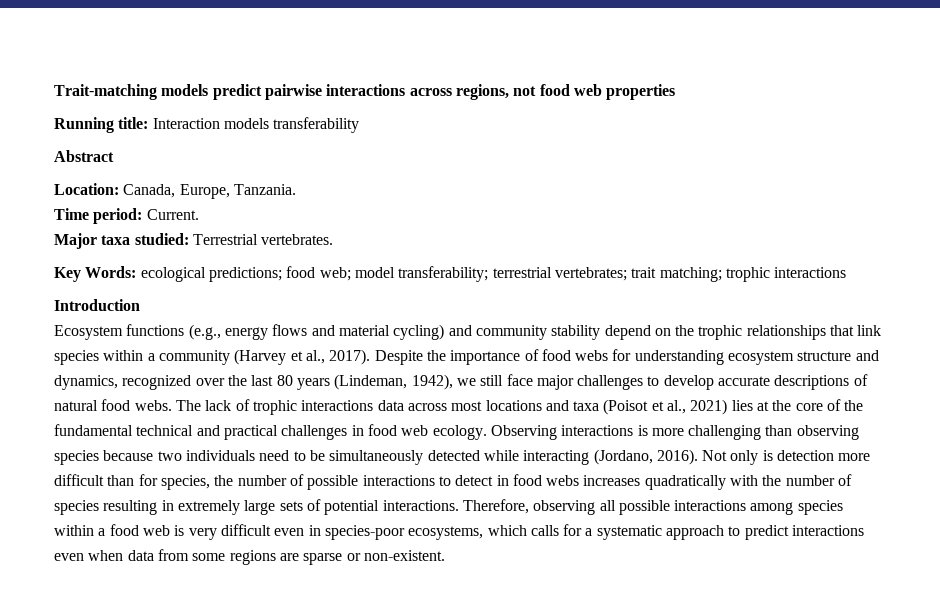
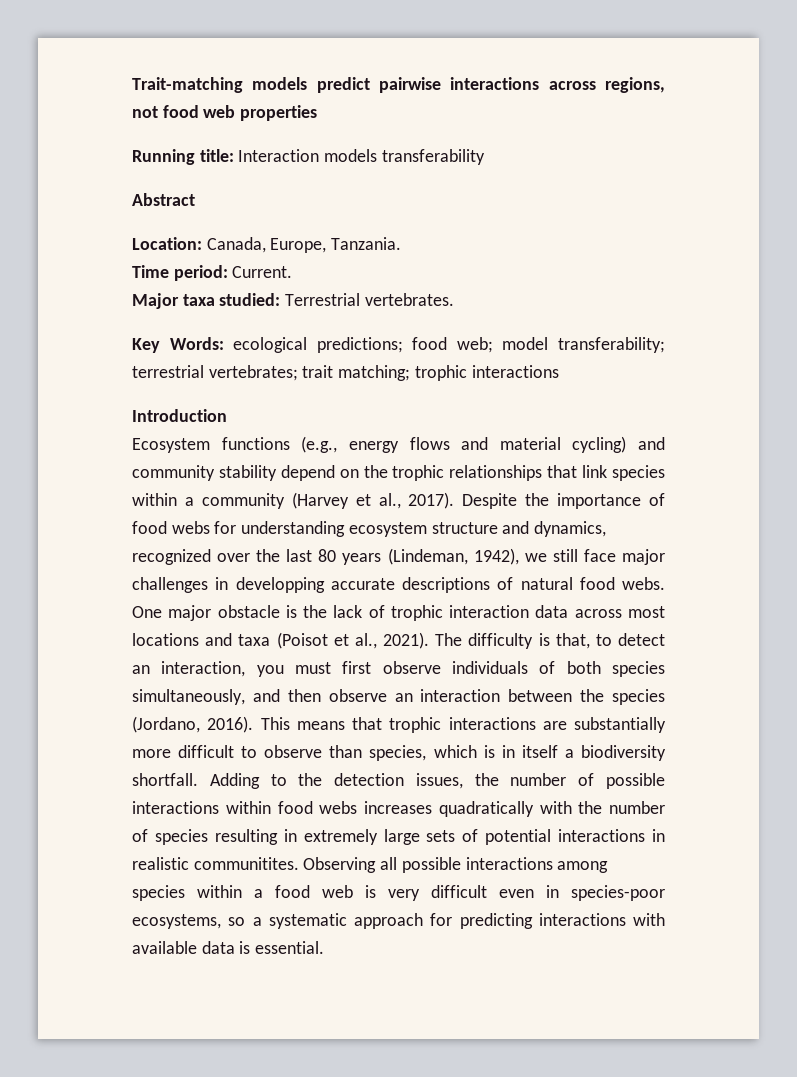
[647,375,714,390] to develop -> [215,577,325,593] in developping
[175,400,201,411] The -> [132,605,328,621] One major obstacle is the
[301,400,374,411] interactions -> [449,605,530,618] interaction
[690,399,864,415] [54,424,859,440] [54,449,871,465] [54,474,210,490] 2021) lies at the core of the fundamental technical and practical challenges in food web ecology. Observing interactions is more challenging than observing species because two individuals need to be simultaneously detected while interacting (Jordano, 2016). Not only is detection more difficult than for species, -> [382,632,665,649] [132,661,665,677] [132,689,665,705] [132,716,666,733] [132,745,666,761] [132,773,463,789] 2021). The difficulty is that, to detect an interaction, you must first observe individuals of both species simultaneously, and then observe an interaction between the species (Jordano, 2016). This means that trophic interactions are substantially more difficult to observe than species, which is in itself a biodiversity shortfall. Adding to the detection issues,
[438,475,509,486] to detect in -> [225,801,271,814] within
[382,499,596,515] interactions. Therefore, observing -> [558,829,665,842] [132,857,377,873] interactions in realistic communitites. Observing
[487,524,865,540] [54,549,445,565] which calls for a systematic approach to predict interactions even when data from some regions are sparse or non-existent. -> [228,913,665,929] [132,941,325,954] so a systematic approach for predicting interactions with available data is essential.

